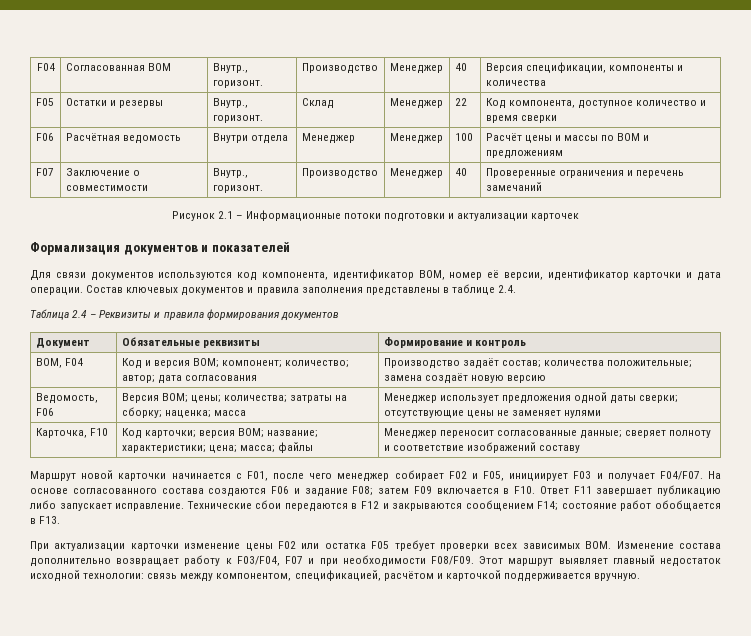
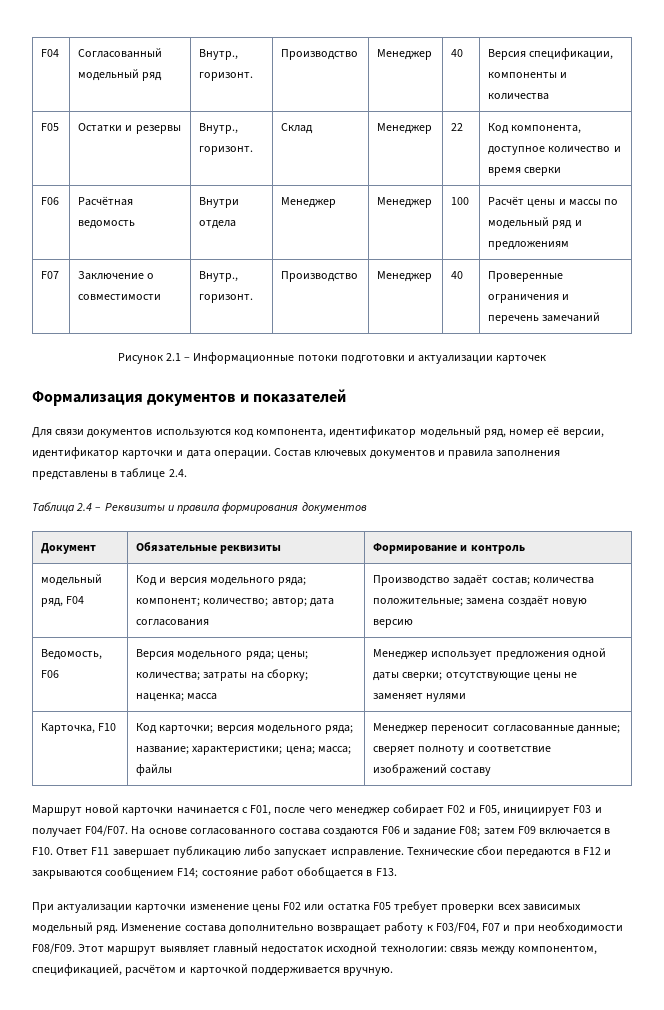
[36,63,55,71] [65,63,171,71] F04 | Согласованная BOM -> [41,49,60,57] [78,48,163,58] [78,69,163,81] F04 | Согласованный модельный ряд
[617,133,641,141] BOM -> [488,217,573,229] модельный ряд
[418,270,445,280] BOM, -> [419,426,506,438] модельный ряд,
[35,358,62,368] BOM, -> [41,574,103,586] [41,598,64,607] модельный ряд,
[192,358,219,368] BOM; -> [209,577,306,586] модельного ряда;
[161,393,188,403] BOM; -> [177,651,274,660] модельного ряда;
[237,428,264,438] BOM; -> [256,725,353,734] модельного ряда;
[585,541,612,549] BOM. -> [32,922,119,934] модельный ряд.

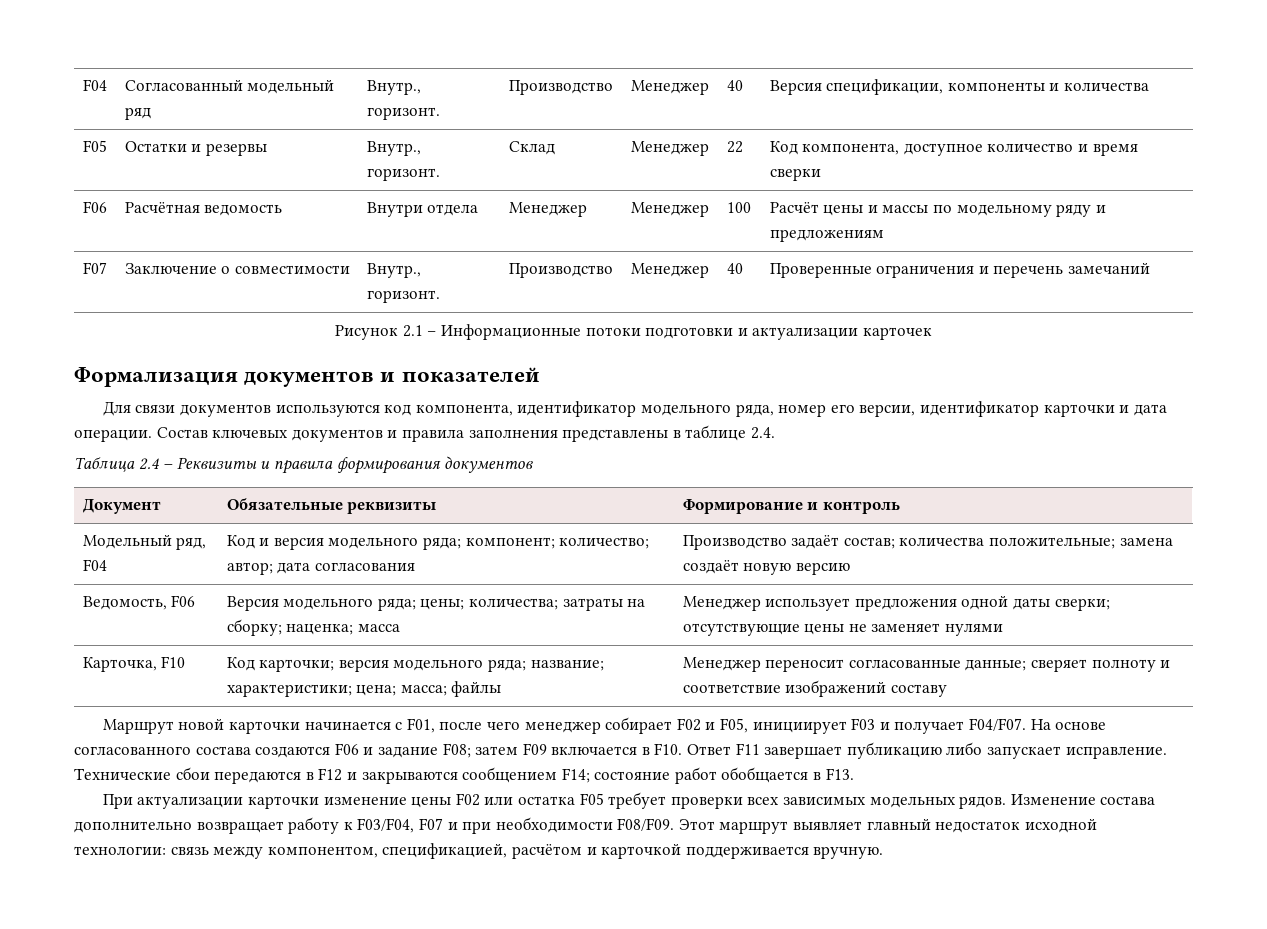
[488,217,573,229] модельный ряд -> [956,204,1092,217] модельному ряду
[419,426,560,438] модельный ряд, номер её -> [641,404,855,417] модельного ряда, номер его
[41,574,103,586] модельный -> [82,534,172,549] Модельный
[32,922,119,934] модельный ряд. -> [869,796,1007,809] модельных рядов.

